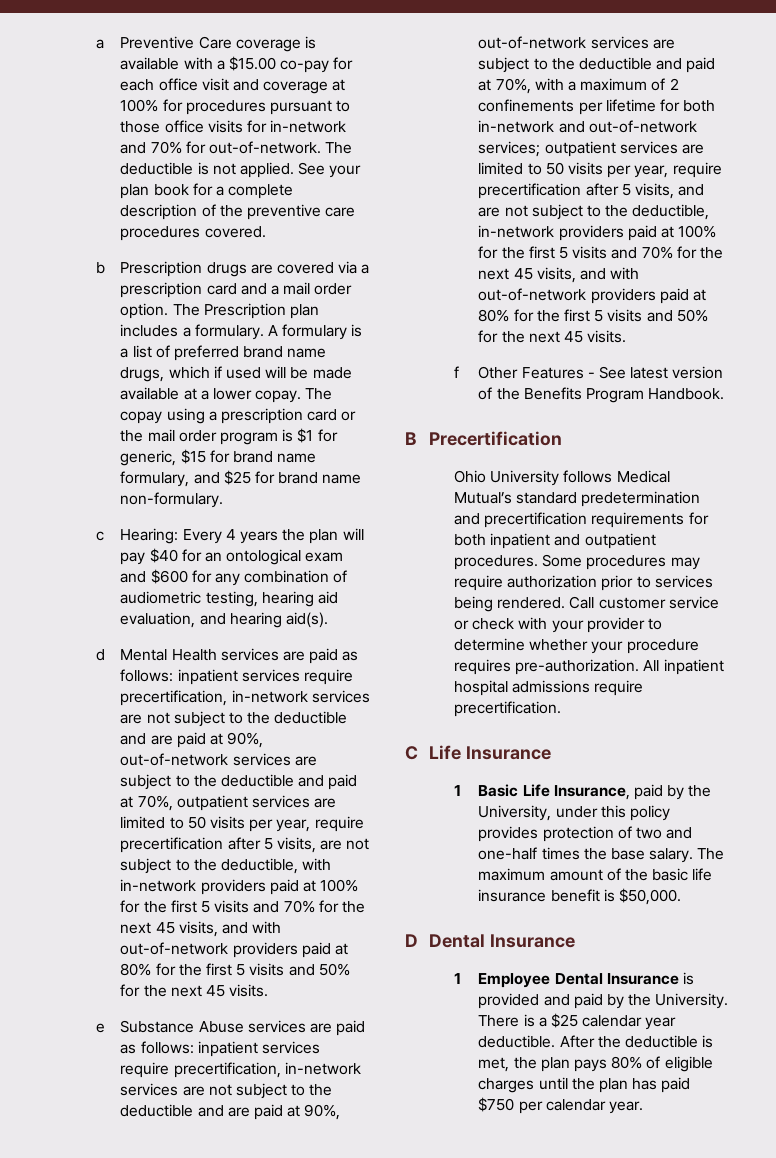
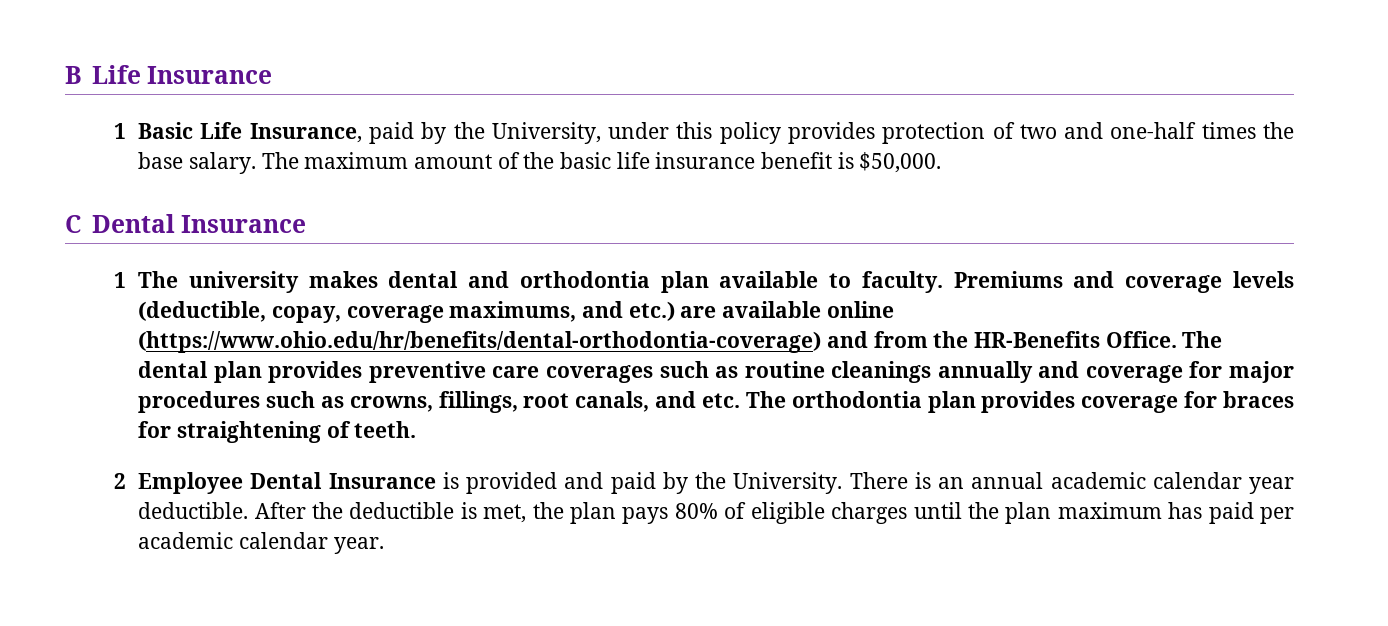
[95,36,316,52] [120,56,354,73] [120,78,346,94] [120,99,351,115] [120,120,347,133] [120,141,353,154] [120,162,362,178] [120,183,294,199] [120,204,356,220] [120,226,266,241] [95,261,370,277] [120,282,353,298] [120,303,319,319] [120,324,363,340] [120,345,327,361] [120,366,352,382] [120,387,333,403] [120,408,357,424] [120,428,338,445] [120,449,317,466] [120,470,362,487] [120,492,224,508] [95,528,364,544] [120,548,344,565] [120,569,348,586] [120,591,338,607] [120,612,328,628] [95,648,359,664] [120,669,353,685] [120,690,370,706] [120,711,348,727] [120,732,264,748] [120,753,317,766] [120,774,358,790] [120,795,337,811] [120,816,364,832] [120,837,370,853] [120,858,332,874] [120,879,359,895] [120,900,365,913] [120,921,282,937] [120,942,348,958] [120,963,350,976] [120,984,269,997] [95,1020,366,1036] [120,1041,320,1057] [120,1062,361,1078] [120,1083,333,1099] [120,1104,341,1120] [478,36,675,49] [478,57,716,73] [478,78,679,94] [478,99,716,115] [478,120,697,133] [478,141,704,157] [478,162,722,178] [478,183,705,199] [478,204,710,220] [478,225,717,241] [478,246,723,259] [478,267,640,283] [478,288,706,304] [478,309,708,322] [478,330,627,343] [453,366,724,379] [478,387,725,403] [405,431,563,446] [453,470,670,486] [453,491,701,507] [453,512,709,528] [453,533,656,549] [453,554,700,570] [453,575,713,591] [453,596,719,612] [453,617,662,633] [453,638,699,654] [453,659,724,675] [453,680,644,696] [453,701,561,717] [405,746,418,760] a Preventive Care coverage is available with a $15.00 co-pay for each office visit and coverage at 100% for procedures pursuant to those office visits for in-network and 70% for out-of-network. The deductible is not applied. See your plan book for a complete description of the preventive care procedures covered. // b Prescription drugs are covered via a prescription card and a mail order option. The Prescription plan includes a formulary. A formulary is a list of preferred brand name drugs, which if used will be made available at a lower copay. The copay using a prescription card or the mail order program is $1 for generic, $15 for brand name formulary, and $25 for brand name non-formulary. // c Hearing: Every 4 years the plan will pay $40 for an ontological exam and $600 for any combination of audiometric testing, hearing aid evaluation, and hearing aid(s). // d Mental Health services are paid as follows: inpatient services require precertification, in-network services are not subject to the deductible and are paid at 90%, out-of-network services are subject to the deductible and paid at 70%, outpatient services are limited to 50 visits per year, require precertification after 5 visits, are not subject to the deductible, with in-network providers paid at 100% for the first 5 visits and 70% for the next 45 visits, and with out-of-network providers paid at 80% for the first 5 visits and 50% for the next 45 visits. // e Substance Abuse services are paid as follows: inpatient services require precertification, in-network services are not subject to the deductible and are paid at 90%, out-of-network services are subject to the deductible and paid at 70%, with a maximum of 2 confinements per lifetime for both in-network and out-of-network services; outpatient services are limited to 50 visits per year, require precertification after 5 visits, and are not subject to the deductible, in-network providers paid at 100% for the first 5 visits and 70% for the next 45 visits, and with out-of-network providers paid at 80% for the first 5 visits and 50% for the next 45 visits. // f Other Features - See latest version of the Benefits Program Handbook. // B Precertification // Ohio University follows Medical Mutual’s standard predetermination and precertification requirements for both inpatient and outpatient procedures. Some procedures may require authorization prior to services being rendered. Call customer service or check with your provider to determine whether your procedure requires pre-authorization. All inpatient hospital admissions require precertification. // C -> [65,66,81,84] B
[405,934,418,947] D -> [65,215,81,233] C
(461, 978) none -> [138,271,1294,293] [138,301,894,323] [138,331,1223,353] [138,361,1294,383] [138,391,1294,413] [138,421,417,443] [113,473,126,489] The university makes dental and orthodontia plan available to faculty. Premiums and coverage levels (deductible, copay, coverage maximums, and etc.) are available online (https://www.ohio.edu/hr/benefits/dental-orthodontia-coverage) and from the HR-Benefits Office. The dental plan provides preventive care coverages such as routine cleanings annually and coverage for major procedures such as crowns, fillings, root canals, and etc. The orthodontia plan provides coverage for braces for straightening of teeth. // 2
[538,1013,578,1028] a $25 -> [938,472,1146,489] an annual academic
(628, 1085) none -> [1057,502,1162,519] maximum
[478,1097,543,1114] $750 per -> [1260,507,1295,524] [138,532,234,549] per academic

